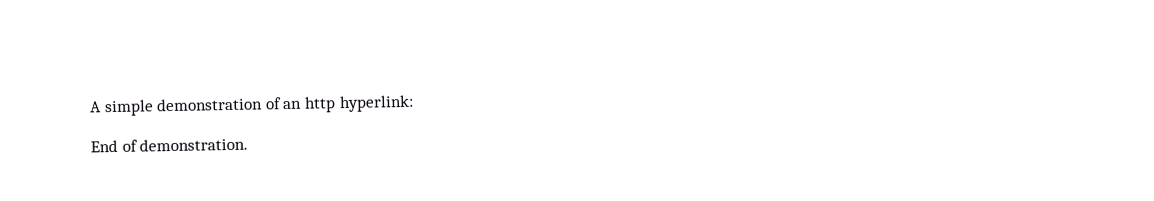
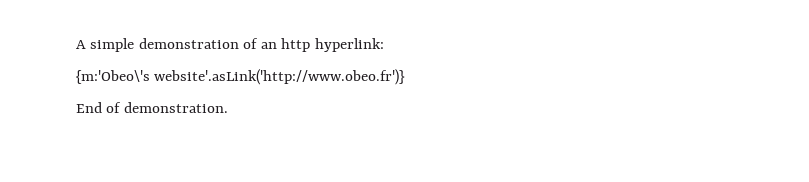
(414, 103) none -> [76,69,406,85] // {m:'Obeo\'s website'.asLink('http://www.obeo.fr')}

